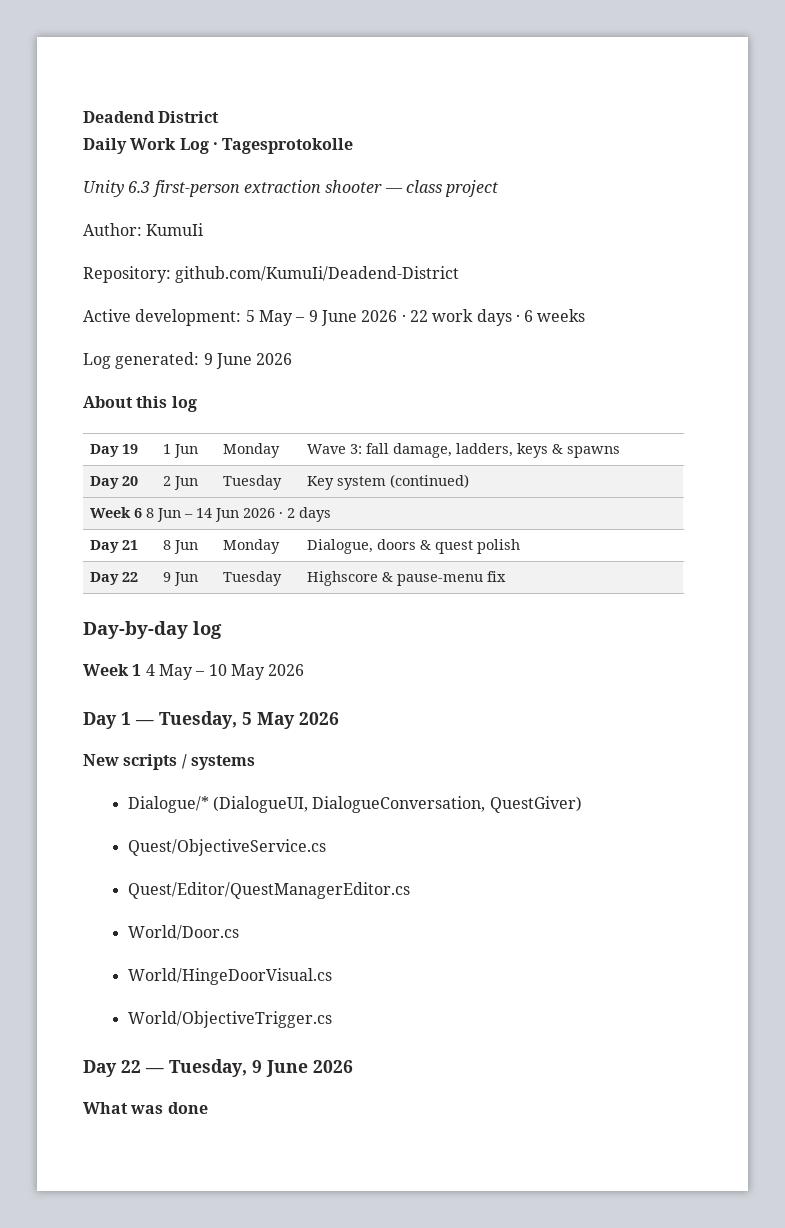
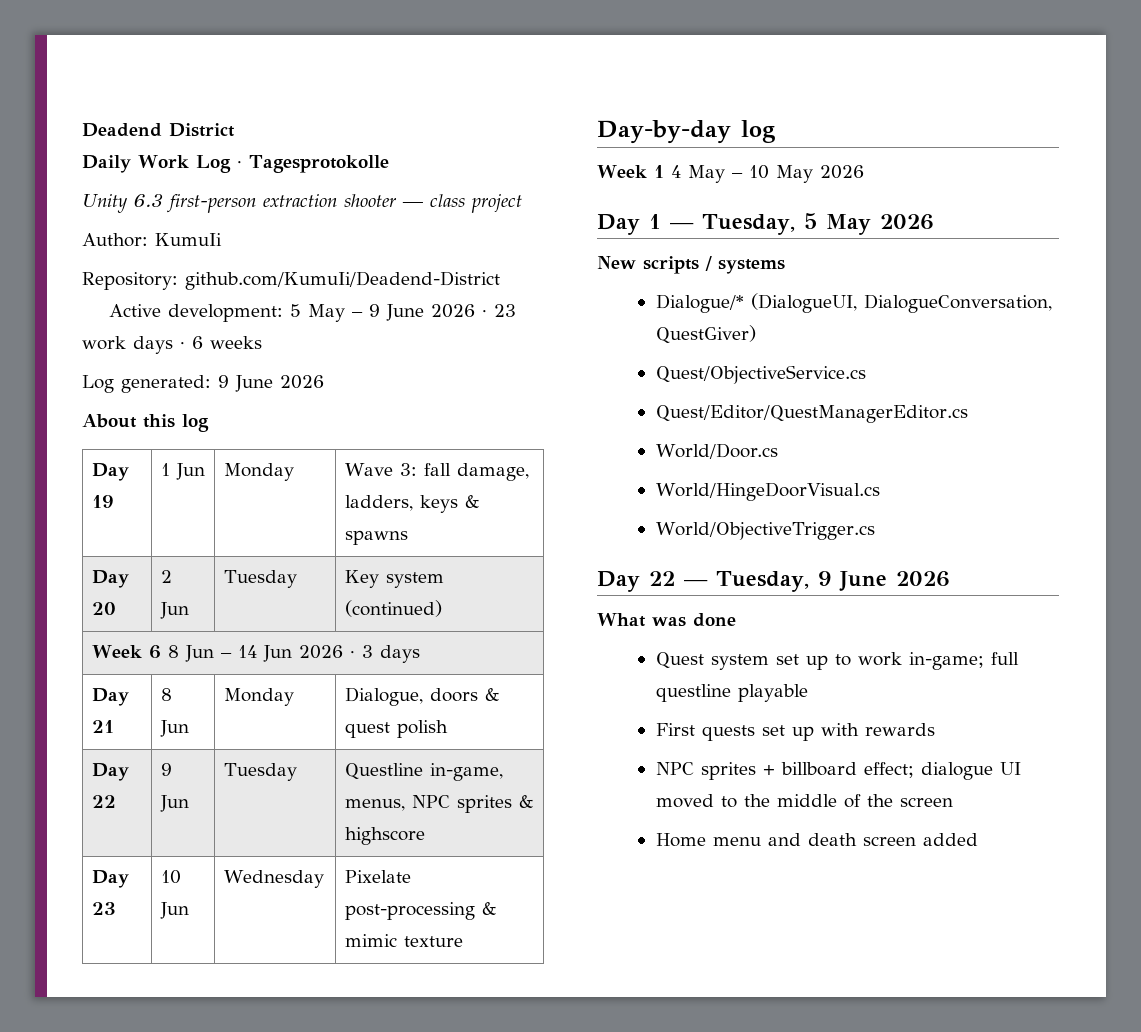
[409,310,428,322] 22 -> [494,304,517,317] 23
[287,508,296,518] 2 -> [361,645,373,658] 3
[307,571,507,586] Highscore & pause-menu fix -> [344,763,503,781] [344,795,533,813] [344,827,425,845] [91,870,129,888] [91,902,116,915] [160,870,181,884] [159,902,189,919] [223,870,324,888] [344,870,411,883] [344,902,496,920] [344,934,463,947] Questline in-game, menus, NPC sprites & highscore // Day 23 | 10 Jun | Wednesday | Pixelate post-processing & mimic texture
(208, 1108) none -> [655,652,1019,670] [655,684,808,702] [655,723,935,741] [655,762,1021,780] [655,794,953,808] [655,833,978,847] // Quest system set up to work in-game; full questline playable // First quests set up with rewards // NPC sprites + billboard effect; dialogue UI moved to the middle of the screen // Home menu and death screen added

